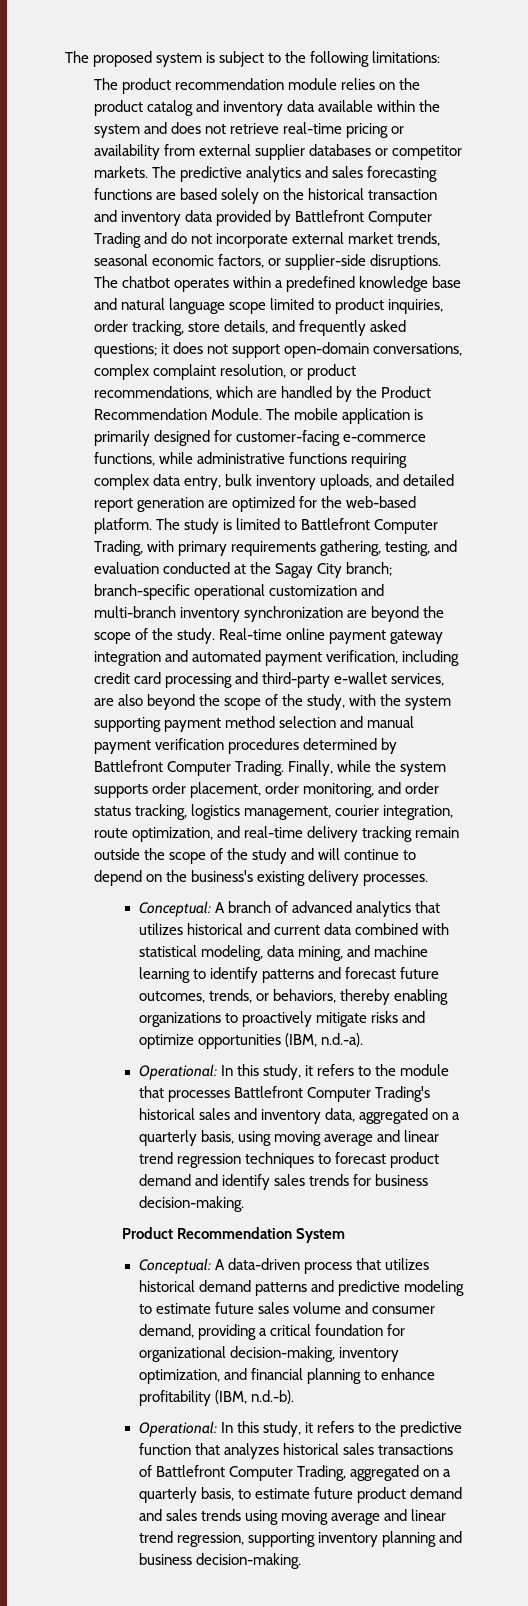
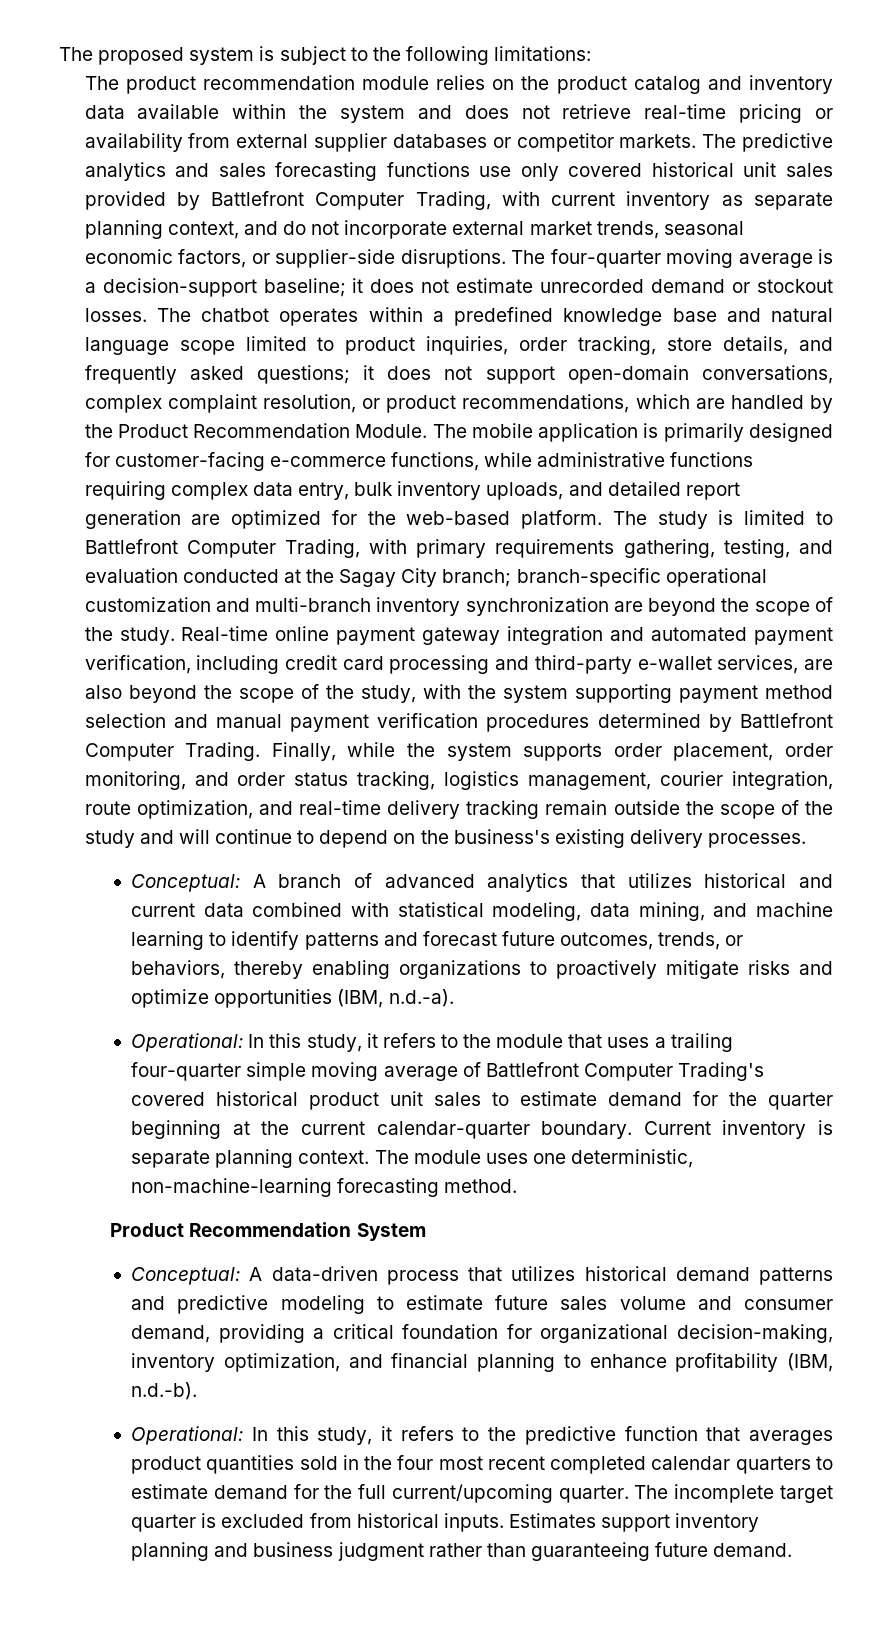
[155,188,437,204] [93,210,432,226] [93,232,141,248] are based solely on the historical transaction and inventory data provided by Battlefront Computer Trading -> [479,162,833,181] [84,191,833,210] [84,220,239,239] use only covered historical unit sales provided by Battlefront Computer Trading, with current inventory as separate planning context,
(118, 282) none -> [550,249,833,268] [84,278,833,297] [84,308,191,322] four-quarter moving average is a decision-support baseline; it does not estimate unrecorded demand or stockout losses. The
[167,1086,430,1102] [138,1108,460,1124] [138,1130,439,1146] [138,1152,439,1168] [138,1174,428,1190] [138,1196,244,1212] processes Battlefront Computer Trading's historical sales and inventory data, aggregated on a quarterly basis, using moving average and linear trend regression techniques to forecast product demand and identify sales trends for business decision-making. -> [607,1033,733,1052] [131,1062,765,1081] [131,1091,834,1110] [131,1120,833,1139] [131,1149,694,1168] [131,1178,518,1197] uses a trailing four-quarter simple moving average of Battlefront Computer Trading's covered historical product unit sales to estimate demand for the quarter beginning at the current calendar-quarter boundary. Current inventory is separate planning context. The module uses one deterministic, non-machine-learning forecasting method.
[223,1443,453,1459] [138,1465,451,1481] [138,1487,462,1503] [138,1509,446,1525] [138,1531,462,1547] [138,1553,301,1569] analyzes historical sales transactions of Battlefront Computer Trading, aggregated on a quarterly basis, to estimate future product demand and sales trends using moving average and linear trend regression, supporting inventory planning and business decision-making. -> [749,1430,833,1445] [131,1455,833,1474] [131,1484,833,1503] [131,1513,760,1532] [131,1542,793,1561] averages product quantities sold in the four most recent completed calendar quarters to estimate demand for the full current/upcoming quarter. The incomplete target quarter is excluded from historical inputs. Estimates support inventory planning and business judgment rather than guaranteeing future demand.

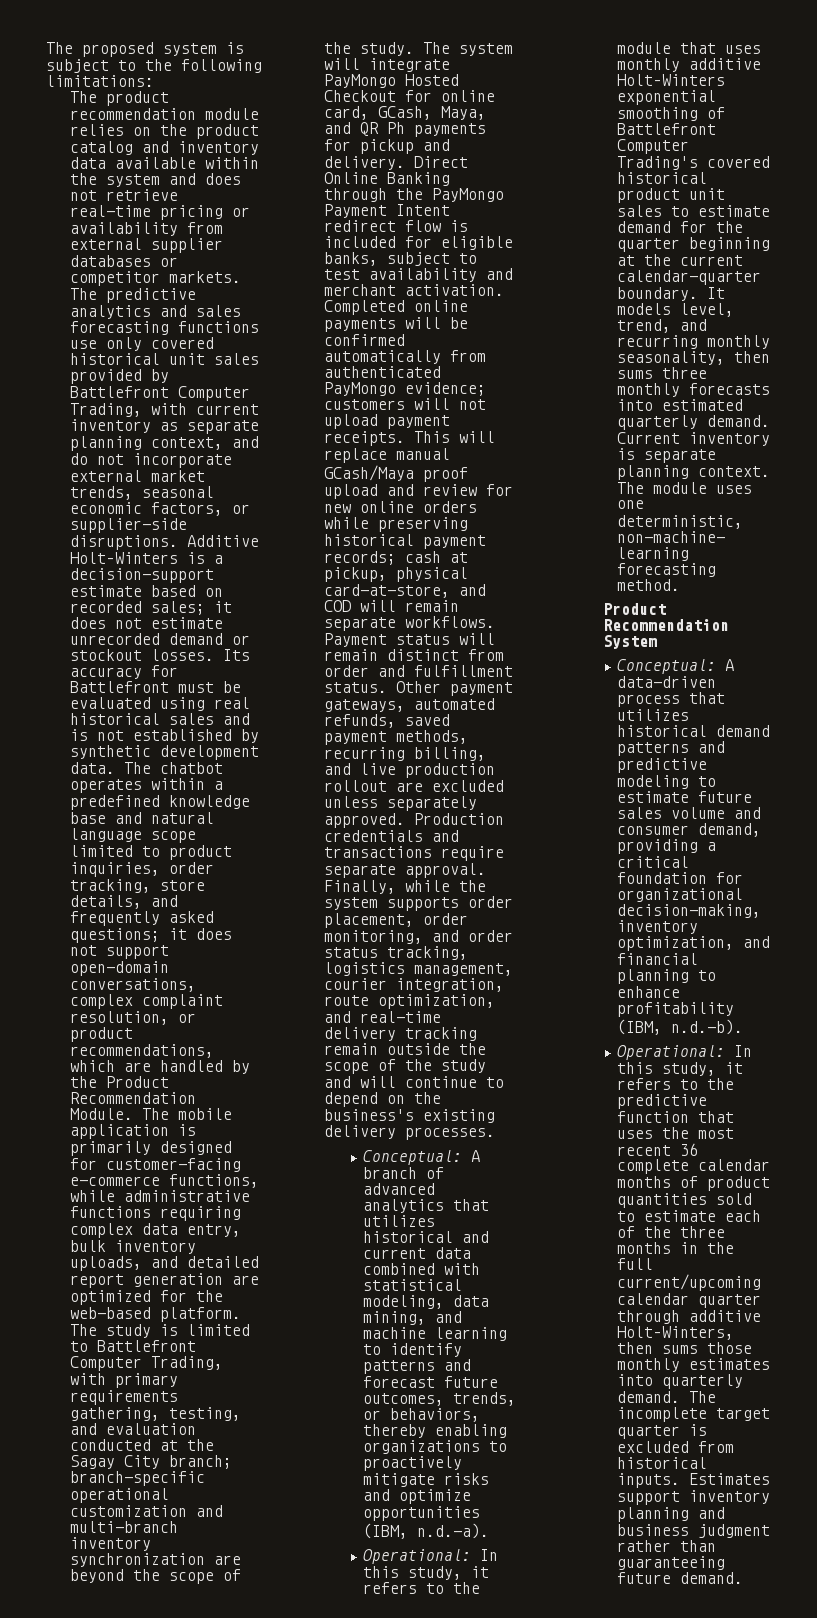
[511,249,833,268] [84,278,346,297] The four-quarter moving average is a decision-support baseline; -> [187,535,260,547] [70,552,224,564] [70,568,215,583] [70,585,224,597] [70,601,206,615] Additive Holt–Winters is a decision-support estimate based on recorded sales;
(147, 315) none -> [223,649,251,661] [70,665,179,679] [70,681,242,693] [70,697,251,711] [70,713,251,725] [70,729,260,743] [70,745,260,760] [70,762,116,774] Its accuracy for Battlefront must be evaluated using real historical sales and is not established by synthetic development data.
[181,626,834,645] [84,655,833,674] [84,684,834,703] [84,713,834,732] [84,742,261,761] Real-time online payment gateway integration and automated payment verification, including credit card processing and third-party e-wallet services, are also beyond the scope of the study, with the system supporting payment method selection and manual payment verification procedures determined by Battlefront Computer Trading. -> [423,42,514,56] [324,58,451,72] [324,74,460,88] [324,90,496,102] [324,106,487,120] [324,122,487,137] [324,139,451,154] [324,156,469,170] [324,172,451,186] [324,188,505,202] [324,204,451,218] [324,220,469,232] [324,236,514,250] [324,252,478,266] [324,268,514,282] [324,284,505,296] [324,300,469,315] [324,317,469,332] [324,334,406,346] [324,350,487,364] [324,366,442,378] [324,382,487,396] [324,398,487,410] [324,414,451,429] [324,431,496,446] [324,448,451,463] [324,465,469,482] [324,484,514,499] [324,501,478,513] [324,517,469,532] [324,534,487,549] [324,551,469,565] [324,567,469,582] [324,584,487,598] [324,600,460,612] [324,616,496,631] [324,633,496,647] [324,649,505,661] [324,665,514,677] [324,681,514,696] [324,698,496,712] [324,714,451,728] [324,730,469,745] [324,747,487,761] [324,763,496,778] [324,780,505,792] [324,796,478,811] [324,813,505,828] [324,830,460,842] [324,846,505,861] [324,863,487,878] The system will integrate PayMongo Hosted Checkout for online card, GCash, Maya, and QR Ph payments for pickup and delivery. Direct Online Banking through the PayMongo Payment Intent redirect flow is included for eligible banks, subject to test availability and merchant activation. Completed online payments will be confirmed automatically from authenticated PayMongo evidence; customers will not upload payment receipts. This will replace manual GCash/Maya proof upload and review for new online orders while preserving historical payment records; cash at pickup, physical card-at-store, and COD will remain separate workflows. Payment status will remain distinct from order and fulfillment status. Other payment gateways, automated refunds, saved payment methods, recurring billing, and live production rollout are excluded unless separately approved. Production credentials and transactions require separate approval.
[654,1033,733,1052] [131,1062,458,1081] a trailing four-quarter simple moving average -> [617,58,762,72] [617,74,726,86] [617,90,717,105] [617,107,699,121] monthly additive Holt–Winters exponential smoothing
(633, 1130) none -> [707,287,726,299] [617,303,735,317] [617,319,708,333] [617,335,771,349] [617,351,771,365] [617,367,708,379] [617,383,771,397] [617,399,744,411] [617,415,771,430] It models level, trend, and recurring monthly seasonality, then sums three monthly forecasts into estimated quarterly demand.
[749,1430,833,1445] [131,1455,833,1474] [131,1484,629,1503] averages product quantities sold in the four most recent completed calendar quarters to estimate demand for the full current/upcoming quarter. -> [617,1127,735,1139] [617,1143,699,1156] [617,1159,771,1174] [617,1176,771,1191] [617,1193,753,1208] [617,1210,762,1222] [617,1226,726,1238] [617,1242,735,1254] [617,1258,654,1270] [617,1274,762,1291] [617,1293,762,1308] [617,1310,762,1324] [617,1326,735,1340] [617,1342,753,1354] [617,1358,771,1372] [617,1374,744,1389] [617,1391,681,1403] uses the most recent 36 complete calendar months of product quantities sold to estimate each of the three months in the full current/upcoming calendar quarter through additive Holt–Winters, then sums those monthly estimates into quarterly demand.

